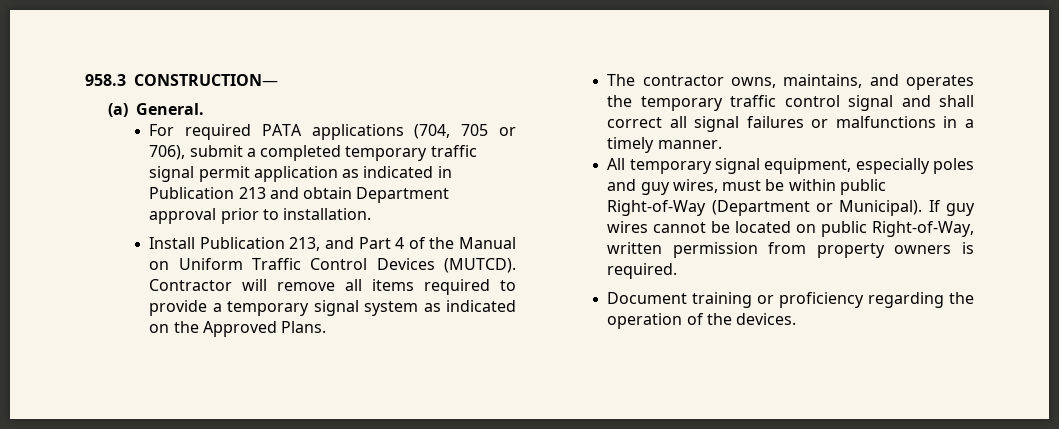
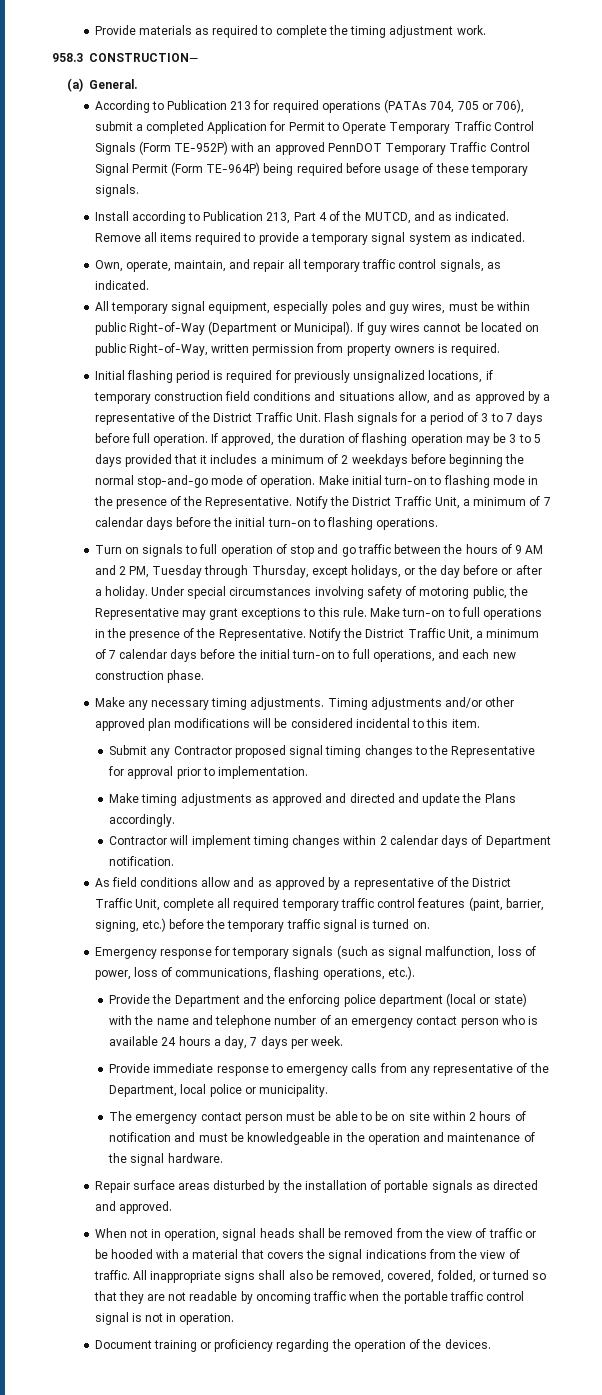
[85,74,278,86] [108,103,205,117] [149,124,451,140] 958.3 CONSTRUCTION— // (a) General. // For required PATA applications (704, -> [94,25,486,38] [52,53,198,62] [66,78,137,92] [94,99,455,113] Provide materials as required to complete the timing adjustment work. // 958.3 CONSTRUCTION— // (a) General. // According to Publication 213 for required operations (PATAs 704,
[345,145,477,161] [149,166,452,182] [149,187,450,203] [149,208,372,224] temporary traffic signal permit application as indicated in Publication 213 and obtain Department approval prior to installation. -> [207,121,534,134] [94,141,530,155] [94,162,528,176] [94,184,139,197] Application for Permit to Operate Temporary Traffic Control Signals (Form TE-952P) with an approved PennDOT Temporary Traffic Control Signal Permit (Form TE-964P) being required before usage of these temporary signals.
(196, 243) none -> [131,211,200,224] according to
[324,237,354,249] and -> (291, 218) none
[459,237,516,249] [149,258,516,273] [149,279,336,291] Manual on Uniform Traffic Control Devices (MUTCD). Contractor will remove -> [364,211,510,224] [94,233,141,242] MUTCD, and as indicated. Remove
[446,300,517,312] [149,321,327,337] [607,74,974,90] [607,95,974,111] [607,116,974,132] [607,137,722,153] indicated on the Approved Plans. // The contractor owns, maintains, and operates the temporary traffic control signal and shall correct all signal failures or malfunctions in a timely manner. -> [471,232,526,242] [94,259,501,272] [94,280,149,290] indicated. // Own, operate, maintain, and repair all temporary traffic control signals, as indicated.
(678, 271) none -> [94,370,493,383] [93,391,551,404] [94,412,544,425] [94,433,541,446] [94,454,525,467] [94,475,539,488] [93,496,551,509] [94,517,439,530] [94,544,544,557] [94,565,542,578] [94,586,528,599] [94,607,543,620] [94,628,540,641] [94,649,516,662] [94,670,204,683] [94,697,515,710] [94,718,480,731] [109,745,536,758] [108,766,309,779] [109,793,516,806] [109,814,176,827] [109,835,551,848] [109,856,175,866] [94,877,512,890] [94,897,544,911] [94,918,430,932] [94,945,536,959] [94,966,415,980] [109,993,527,1007] [109,1015,539,1028] [109,1036,344,1049] [109,1063,549,1076] [109,1084,329,1097] [109,1111,526,1124] [109,1132,535,1145] [108,1153,223,1166] [94,1180,539,1193] [94,1201,172,1214] [94,1228,536,1241] [94,1249,520,1262] [93,1270,547,1283] [93,1291,525,1304] [94,1312,235,1325] // Initial flashing period is required for previously unsignalized locations, if temporary construction field conditions and situations allow, and as approved by a representative of the District Traffic Unit. Flash signals for a period of 3 to 7 days before full operation. If approved, the duration of flashing operation may be 3 to 5 days provided that it includes a minimum of 2 weekdays before beginning the normal stop-and-go mode of operation. Make initial turn-on to flashing mode in the presence of the Representative. Notify the District Traffic Unit, a minimum of 7 calendar days before the initial turn-on to flashing operations. // Turn on signals to full operation of stop and go traffic between the hours of 9 AM and 2 PM, Tuesday through Thursday, except holidays, or the day before or after a holiday. Under special circumstances involving safety of motoring public, the Representative may grant exceptions to this rule. Make turn-on to full operations in the presence of the Representative. Notify the District Traffic Unit, a minimum of 7 calendar days before the initial turn-on to full operations, and each new construction phase. // Make any necessary timing adjustments. Timing adjustments and/or other approved plan modifications will be considered incidental to this item. // Submit any Contractor proposed signal timing changes to the Representative for approval prior to implementation. // Make timing adjustments as approved and directed and update the Plans accordingly. // Contractor will implement timing changes within 2 calendar days of Department notification. // As field conditions allow and as approved by a representative of the District Traffic Unit, complete all required temporary traffic control features (paint, barrier, signing, etc.) before the temporary traffic signal is turned on. // Emergency response for temporary signals (such as signal malfunction, loss of power, loss of communications, flashing operations, etc.). // Provide the Department and the enforcing police department (local or state) with the name and telephone number of an emergency contact person who is available 24 hours a day, 7 days per week. // Provide immediate response to emergency calls from any representative of the Department, local police or municipality. // The emergency contact person must be able to be on site within 2 hours of notification and must be knowledgeable in the operation and maintenance of the signal hardware. // Repair surface areas disturbed by the installation of portable signals as directed and approved. // When not in operation, signal heads shall be removed from the view of traffic or be hooded with a material that covers the signal indications from the view of traffic. All inappropriate signs shall also be removed, covered, folded, or turned so that they are not readable by oncoming traffic when the portable traffic control signal is not in operation.

